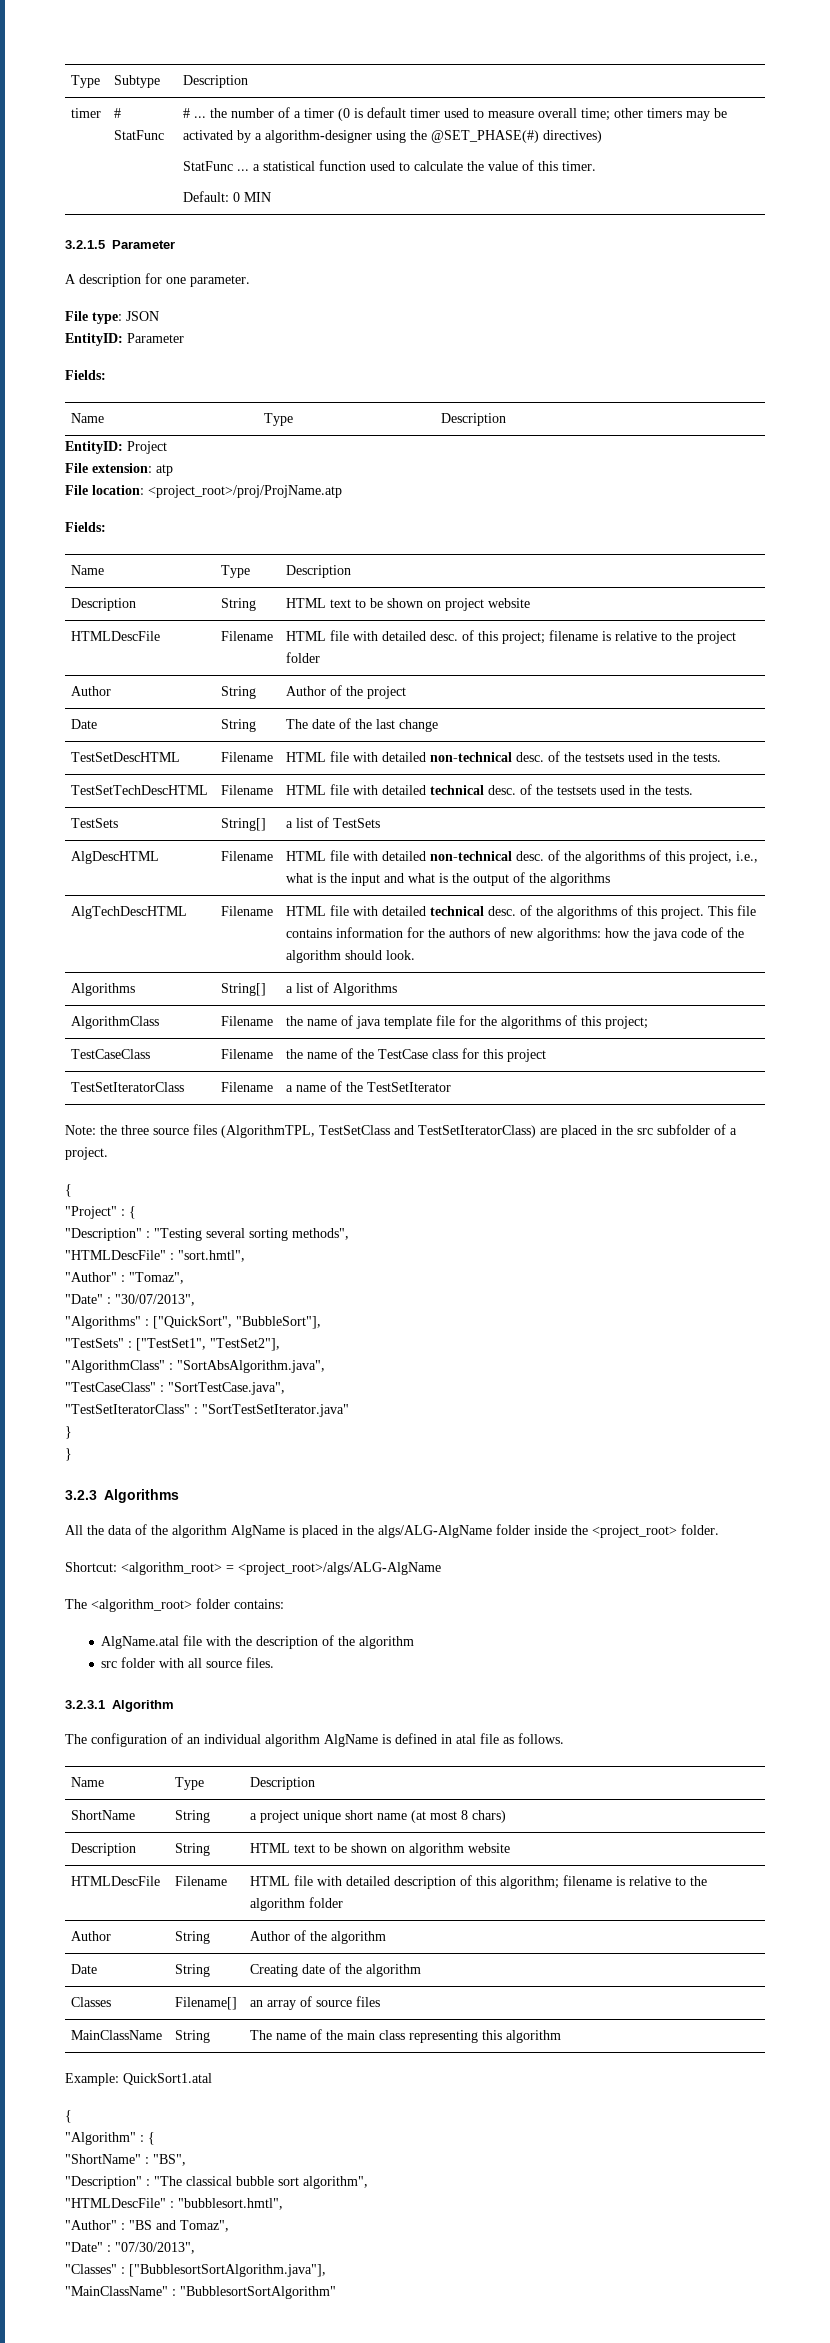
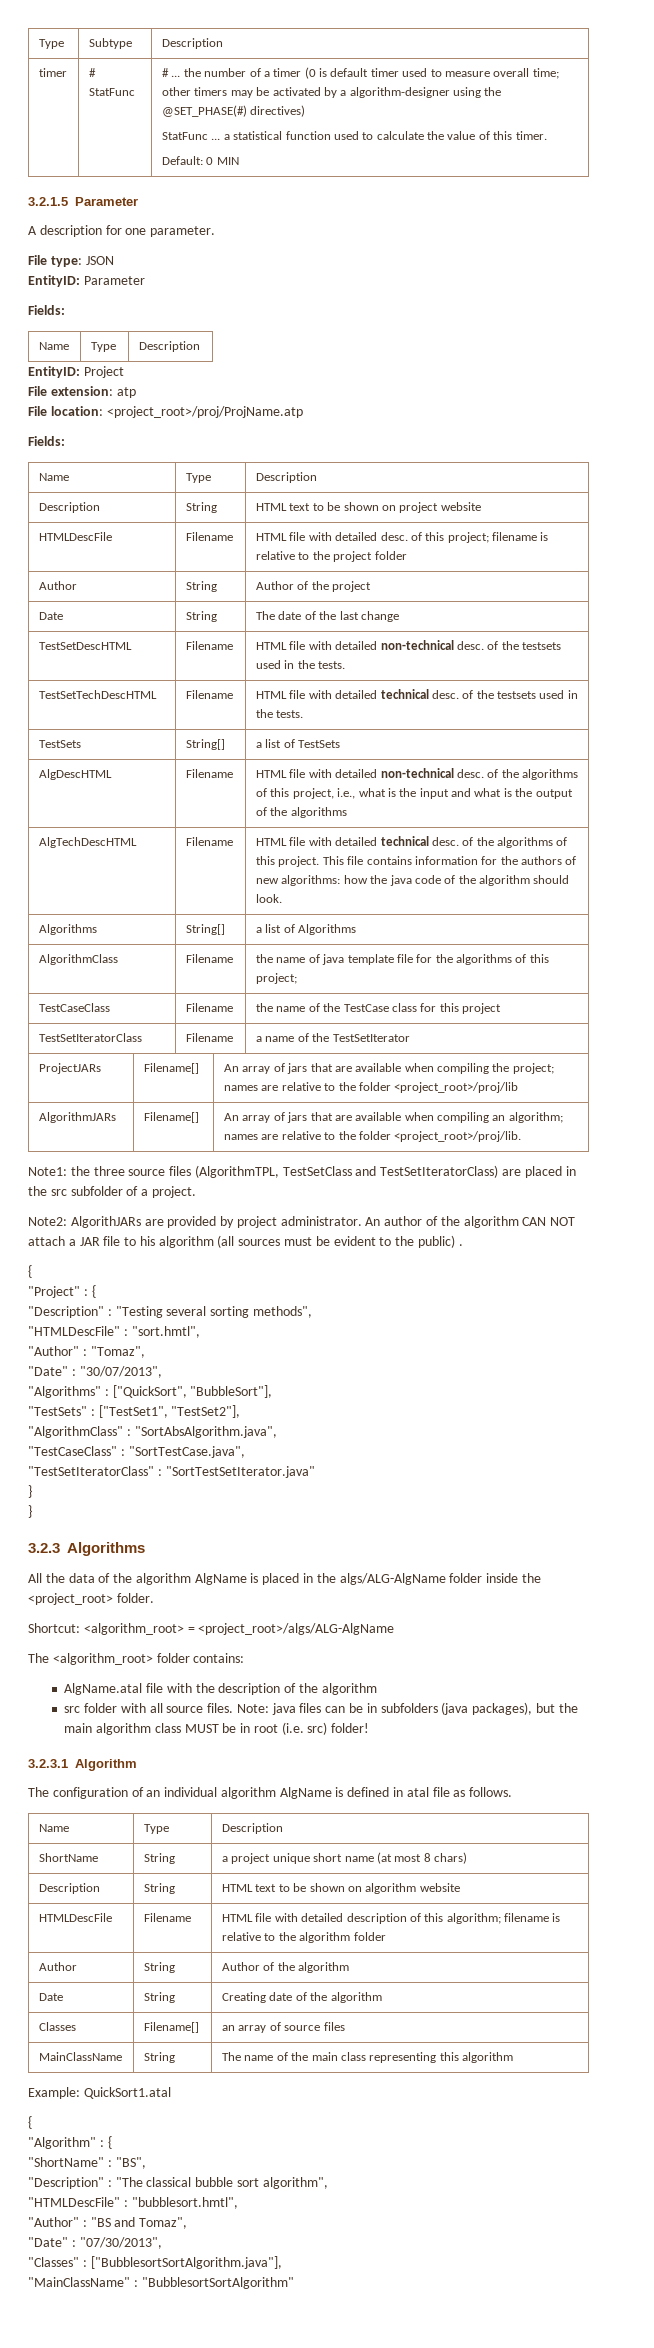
[65,1125,96,1135] // Note: -> [38,1063,101,1074] [143,1063,199,1074] [223,1063,554,1074] [223,1082,519,1093] [38,1112,116,1123] [143,1112,199,1123] [223,1112,563,1123] [223,1131,522,1142] [28,1167,67,1176] // ProjectJARs | Filename[] | An array of jars that are available when compiling the project; names are relative to the folder <project_root>/proj/lib // AlgorithmJARs | Filename[] | An array of jars that are available when compiling an algorithm; names are relative to the folder <project_root>/proj/lib. // Note1:
(108, 1153) none -> [28,1216,576,1228] [28,1235,463,1248] // Note2: AlgorithJARs are provided by project administrator. An author of the algorithm CAN NOT attach a JAR file to his algorithm (all sources must be evident to the public) .
(275, 1662) none -> [236,1702,578,1715] [64,1722,370,1735] Note: java files can be in subfolders (java packages), but the main algorithm class MUST be in root (i.e. src) folder!

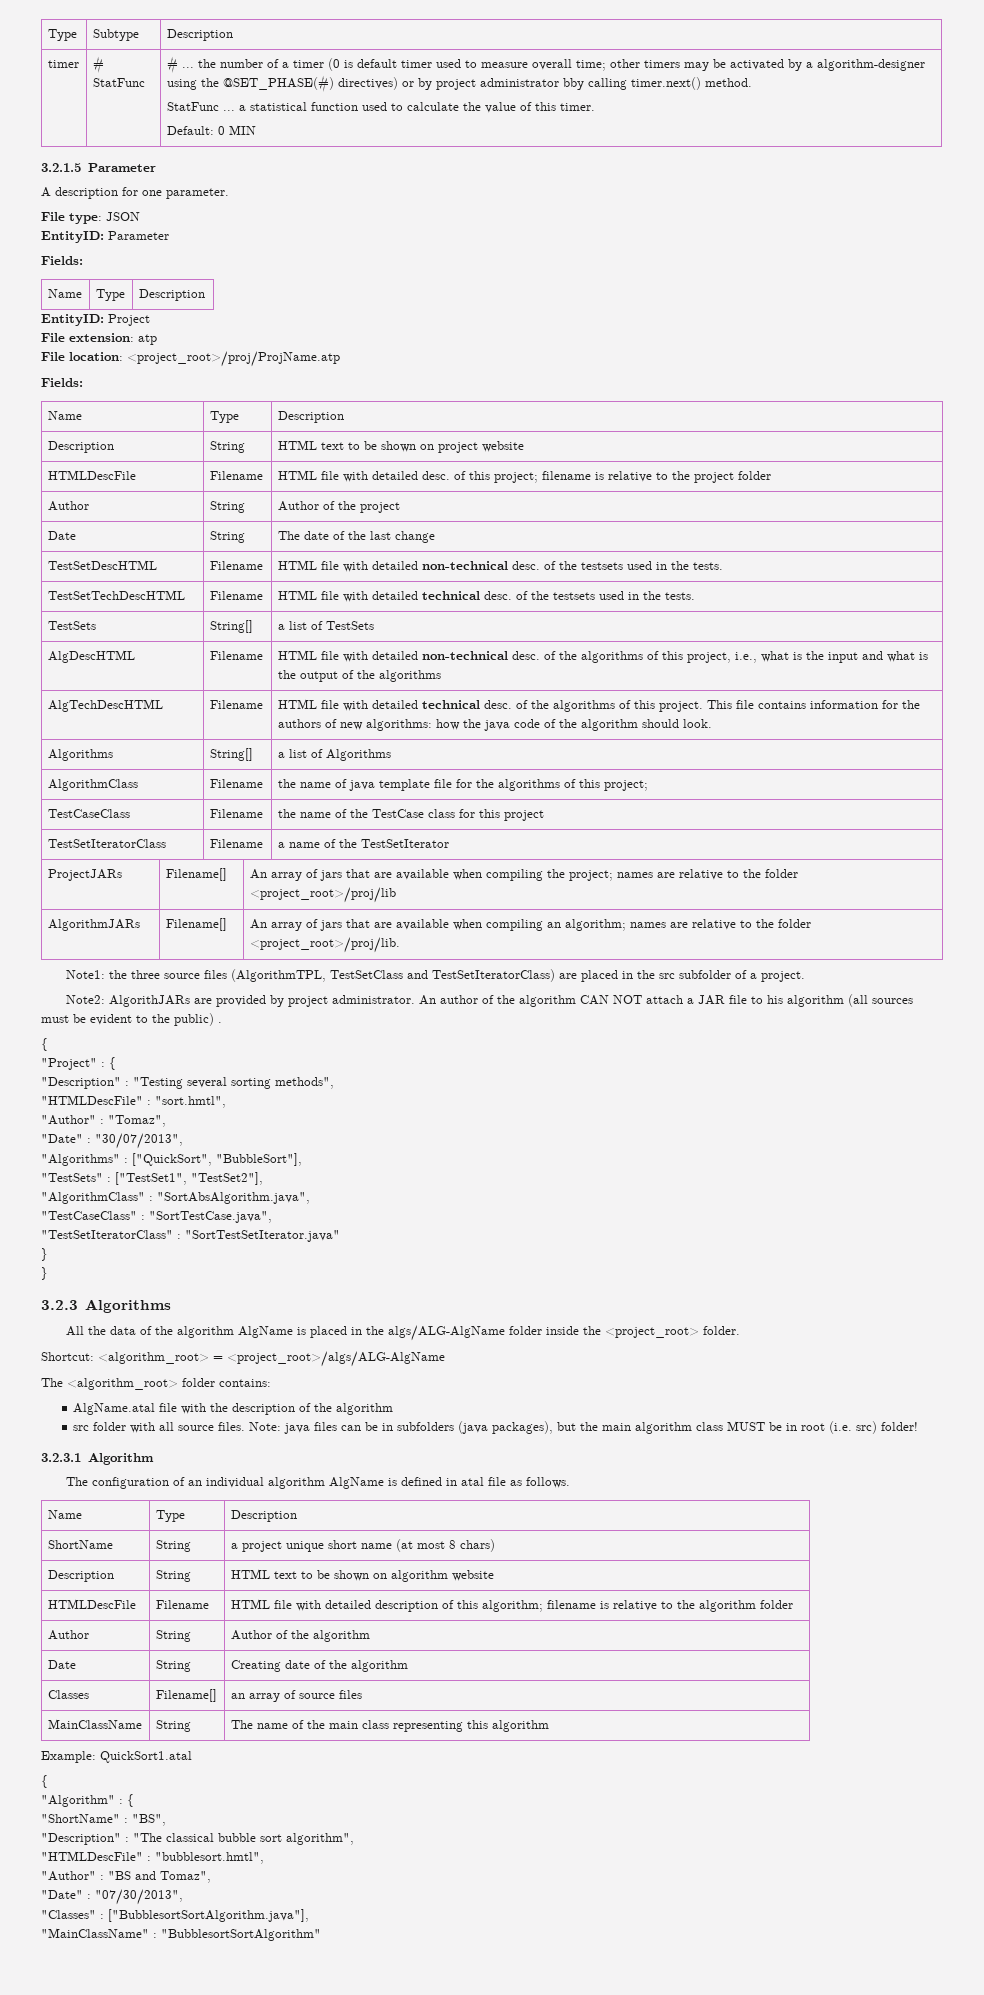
(306, 111) none -> [401,77,752,90] or by project administrator bby calling timer.next() method.

